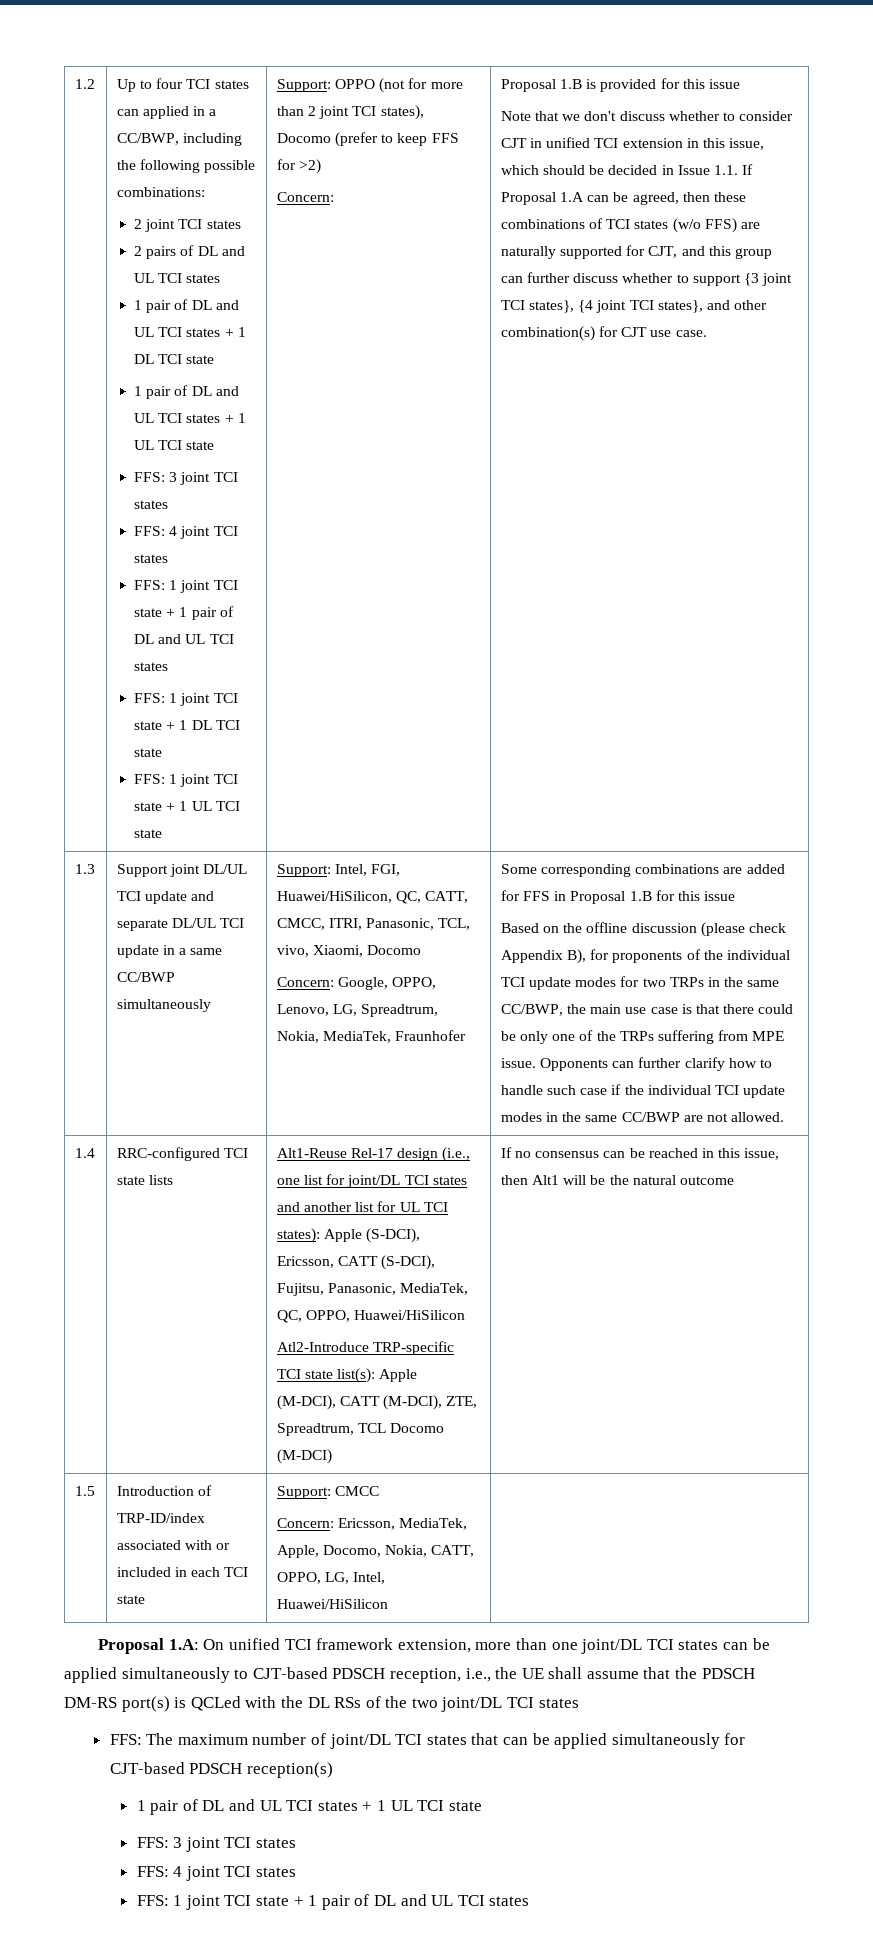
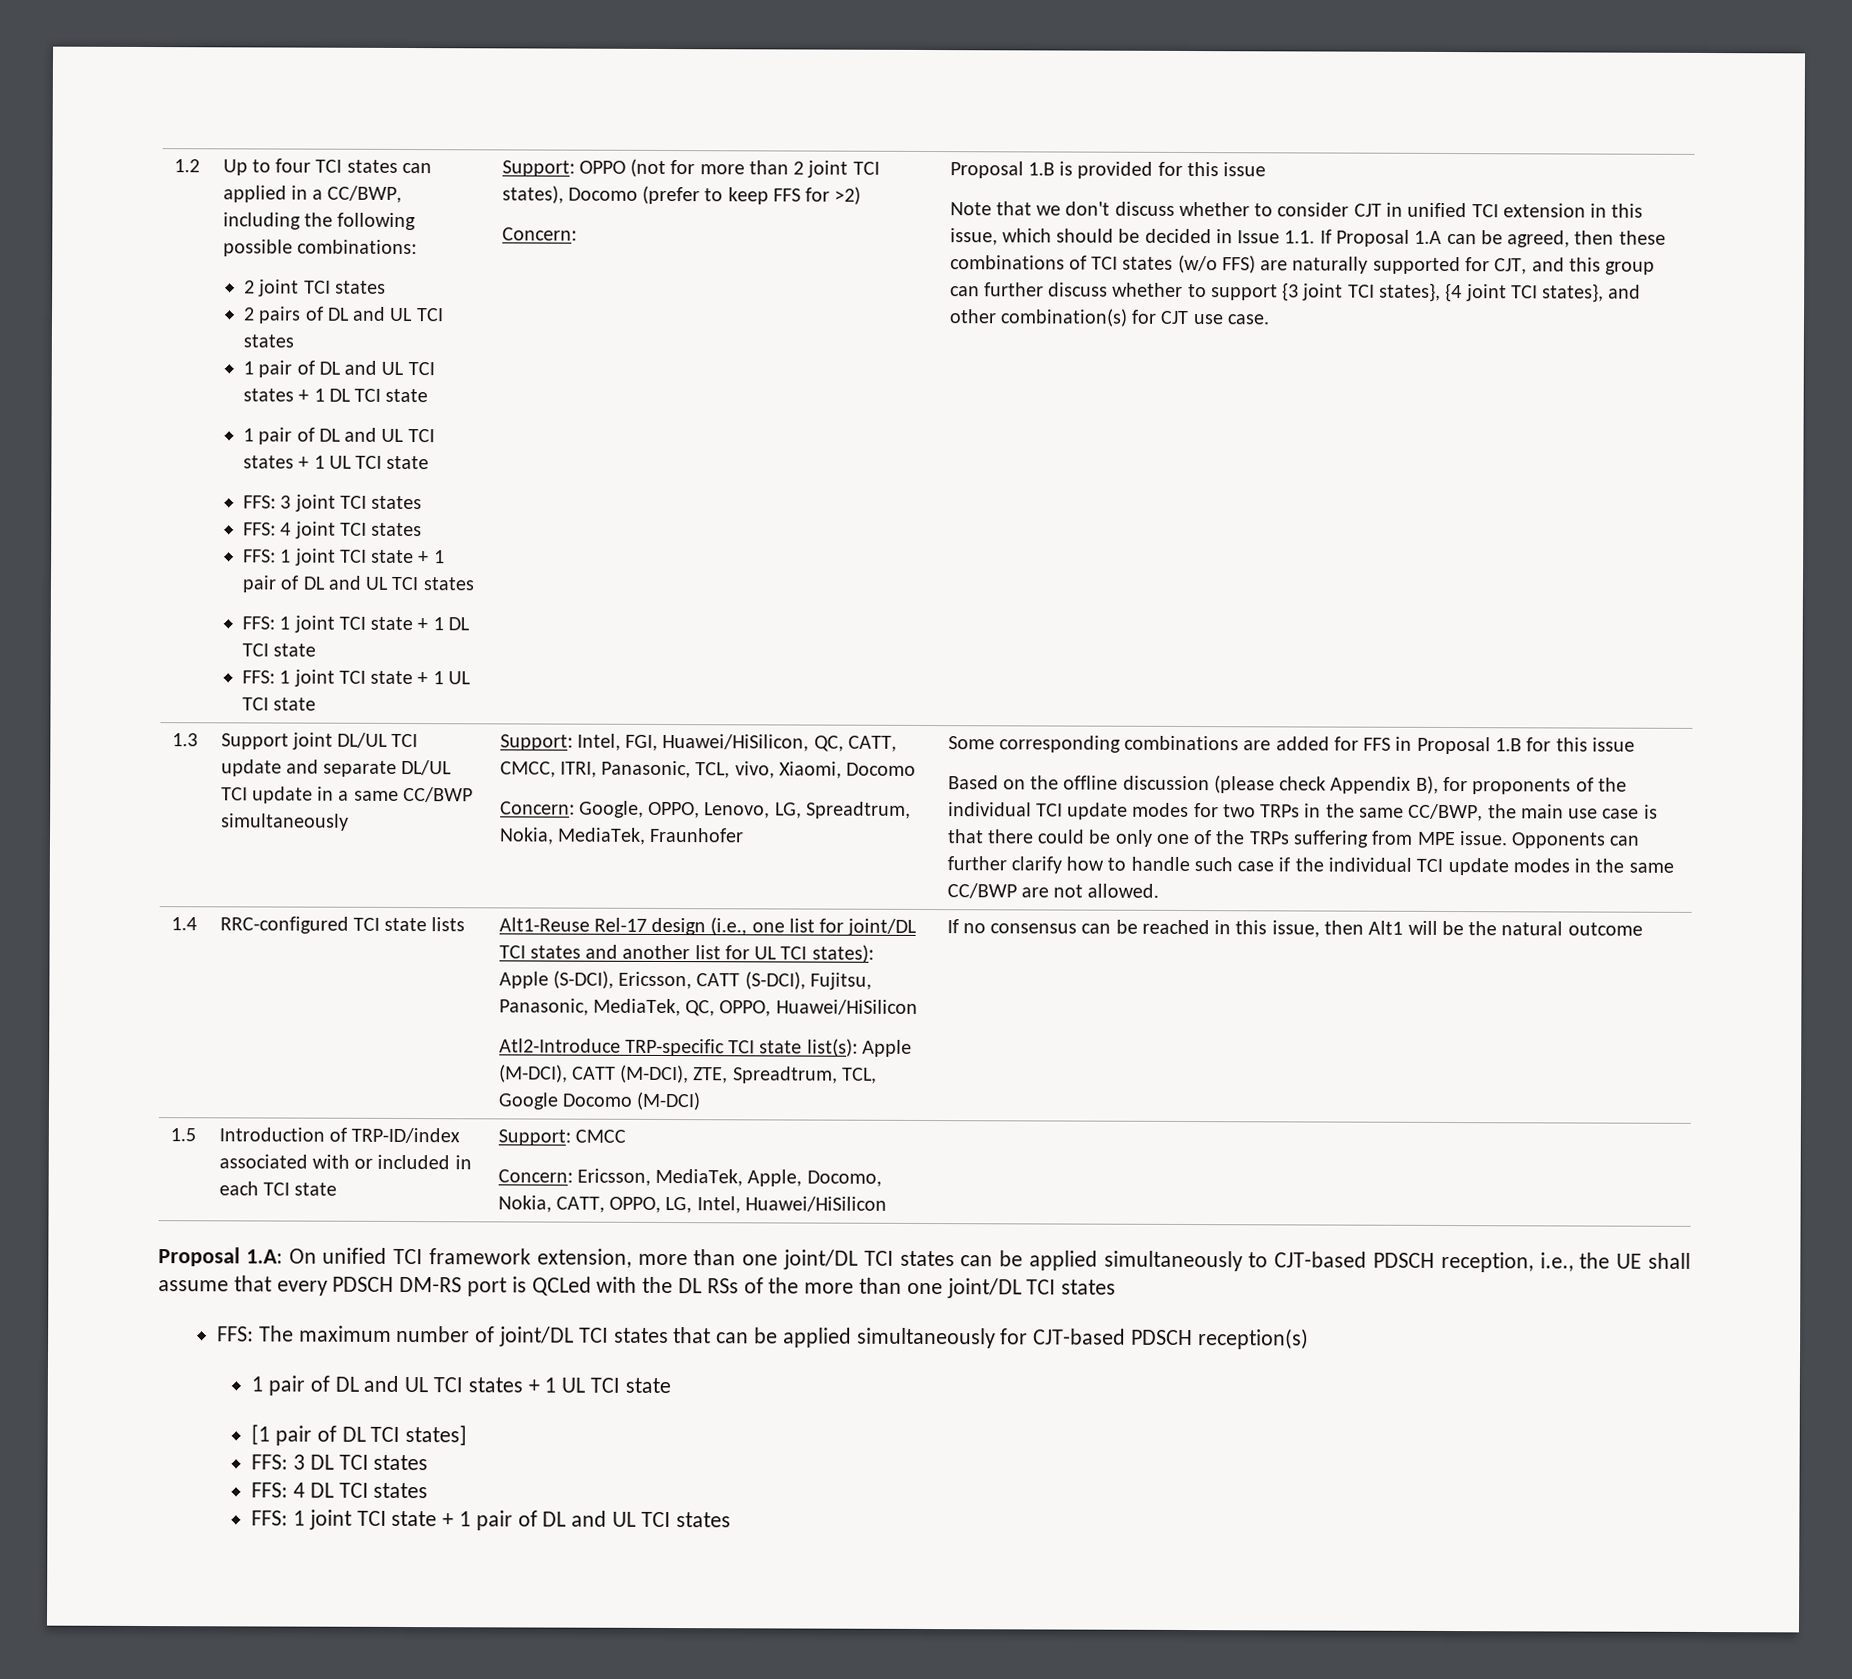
[358,1423,387,1433] TCL -> [841,1067,877,1084] [497,1092,559,1110] TCL, Google
[675,1667,698,1679] the -> [276,1280,328,1296] every
[121,1696,170,1712] port(s) -> [467,1277,508,1297] port
[411,1698,438,1708] two -> [804,1277,943,1295] more than one
[136,1837,296,1852] [136,1866,220,1881] // FFS: 3 joint TCI states // FFS: 4 joint -> [251,1424,468,1446] [251,1454,429,1471] [251,1482,334,1498] // [1 pair of DL TCI states] // FFS: 3 DL TCI states // FFS: 4 DL

